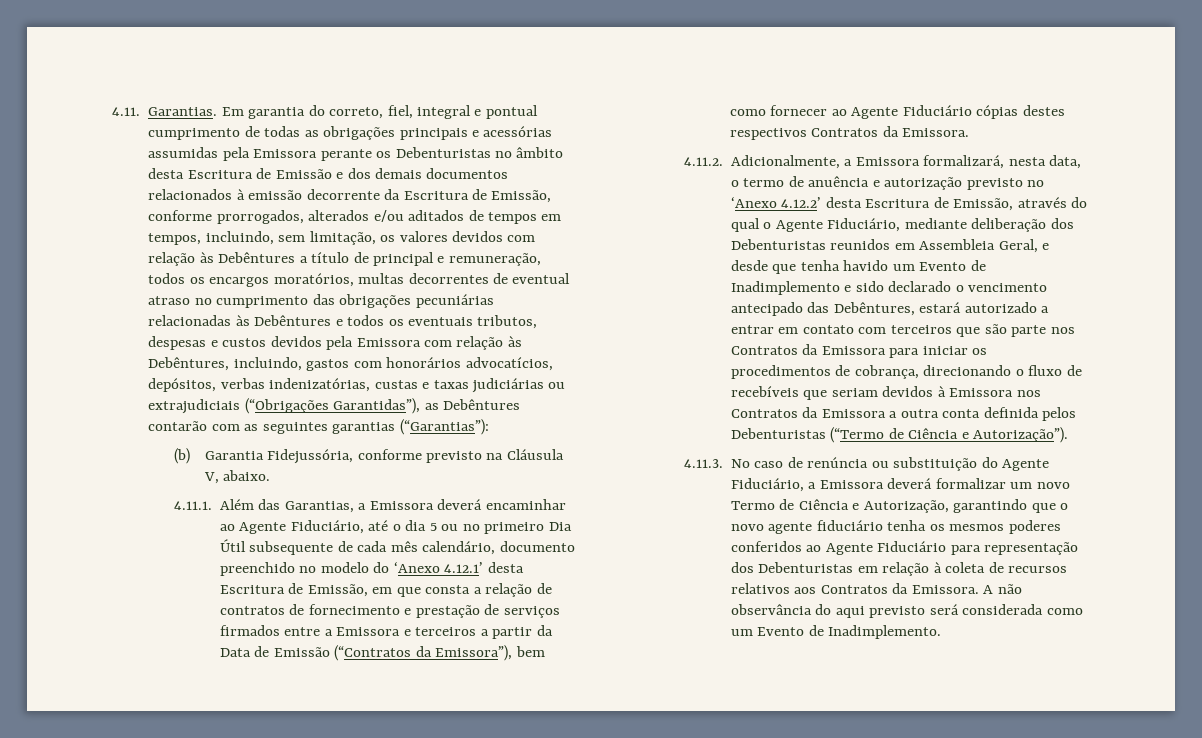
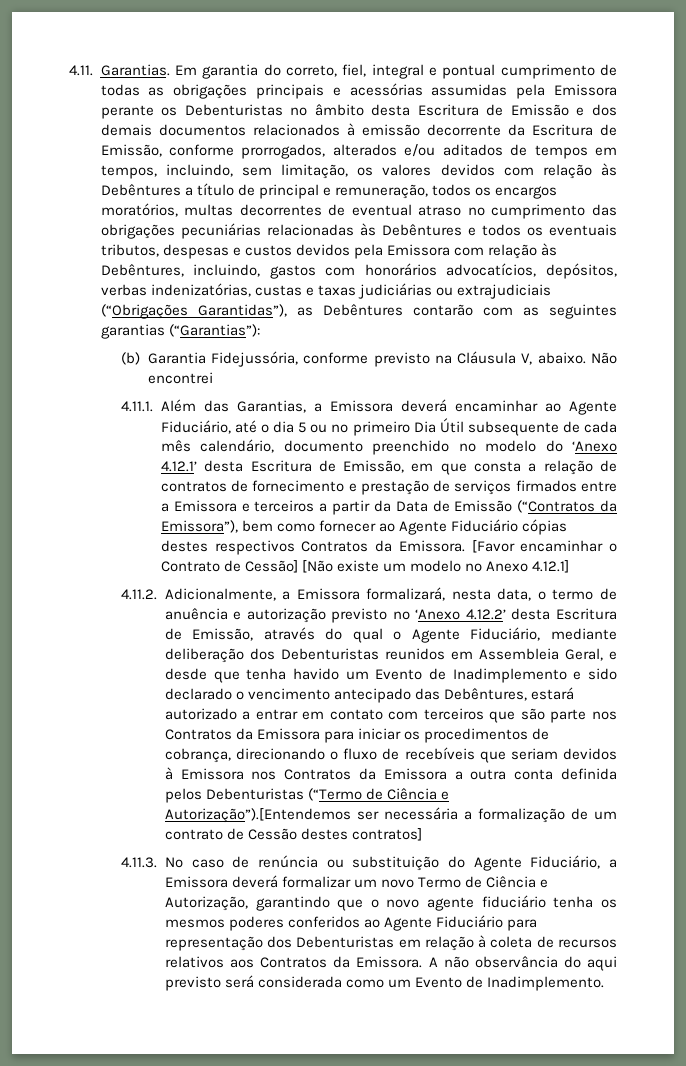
(271, 475) none -> [590,352,617,364] [147,372,213,384] Não encontrei
(970, 132) none -> [471,540,618,553] [160,560,570,573] [Favor encaminhar o Contrato de Cessão] [Não existe um modelo no Anexo 4.12.1]
[973,427,1069,443] Autorização”). -> [164,807,617,823] [164,828,423,841] Autorização”).[Entendemos ser necessária a formalização de um contrato de Cessão destes contratos]

